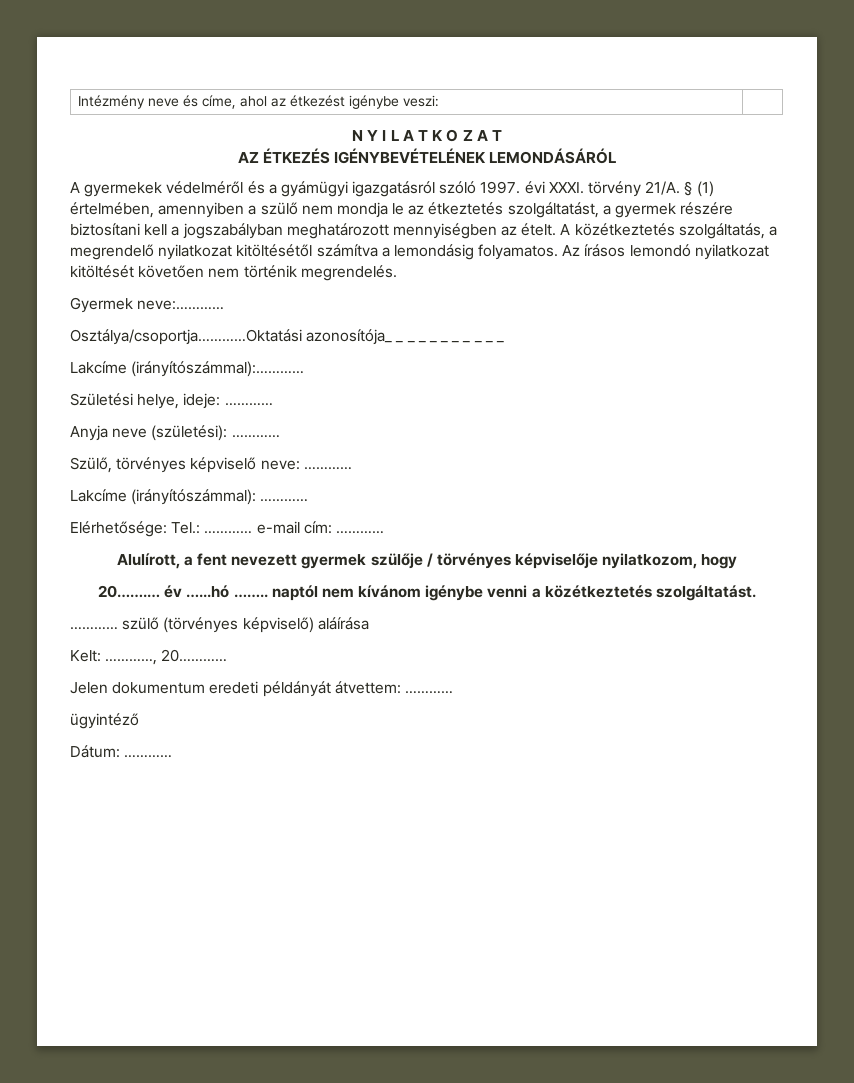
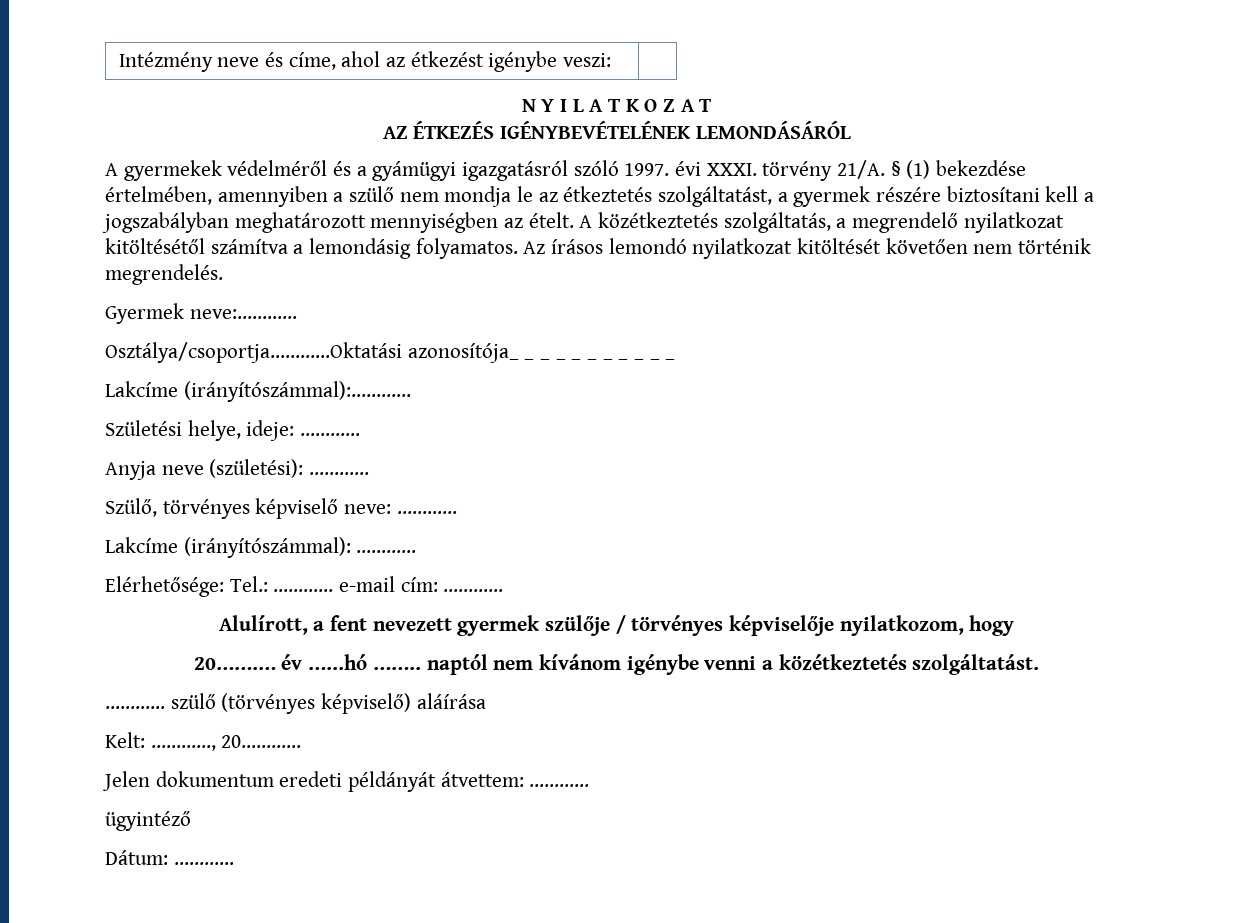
(714, 189) none -> [936,160,1027,176] bekezdése

